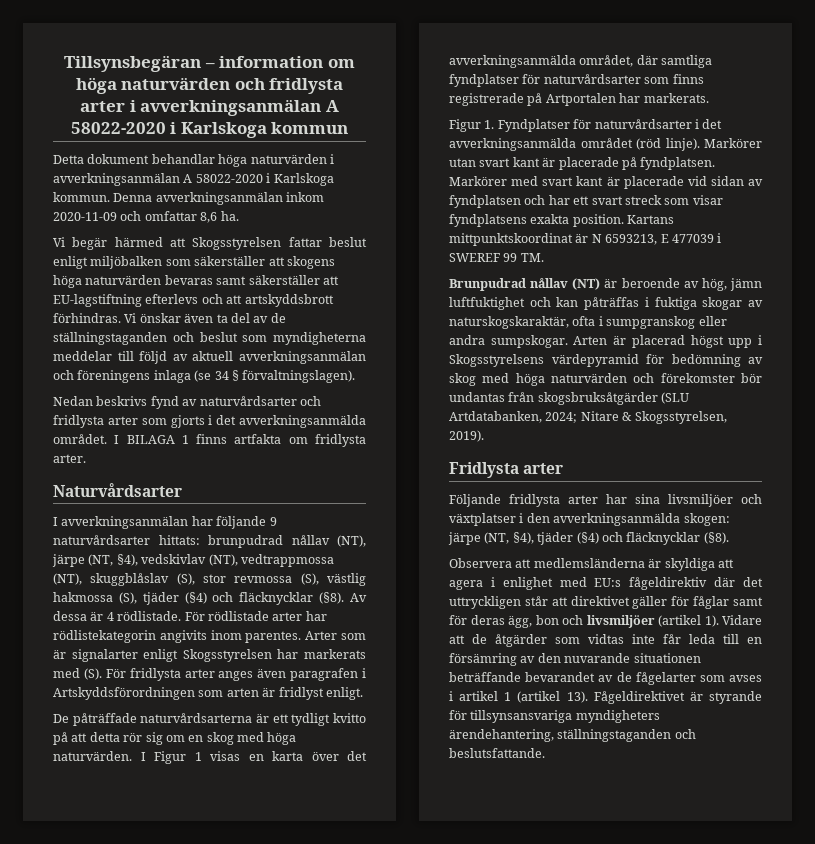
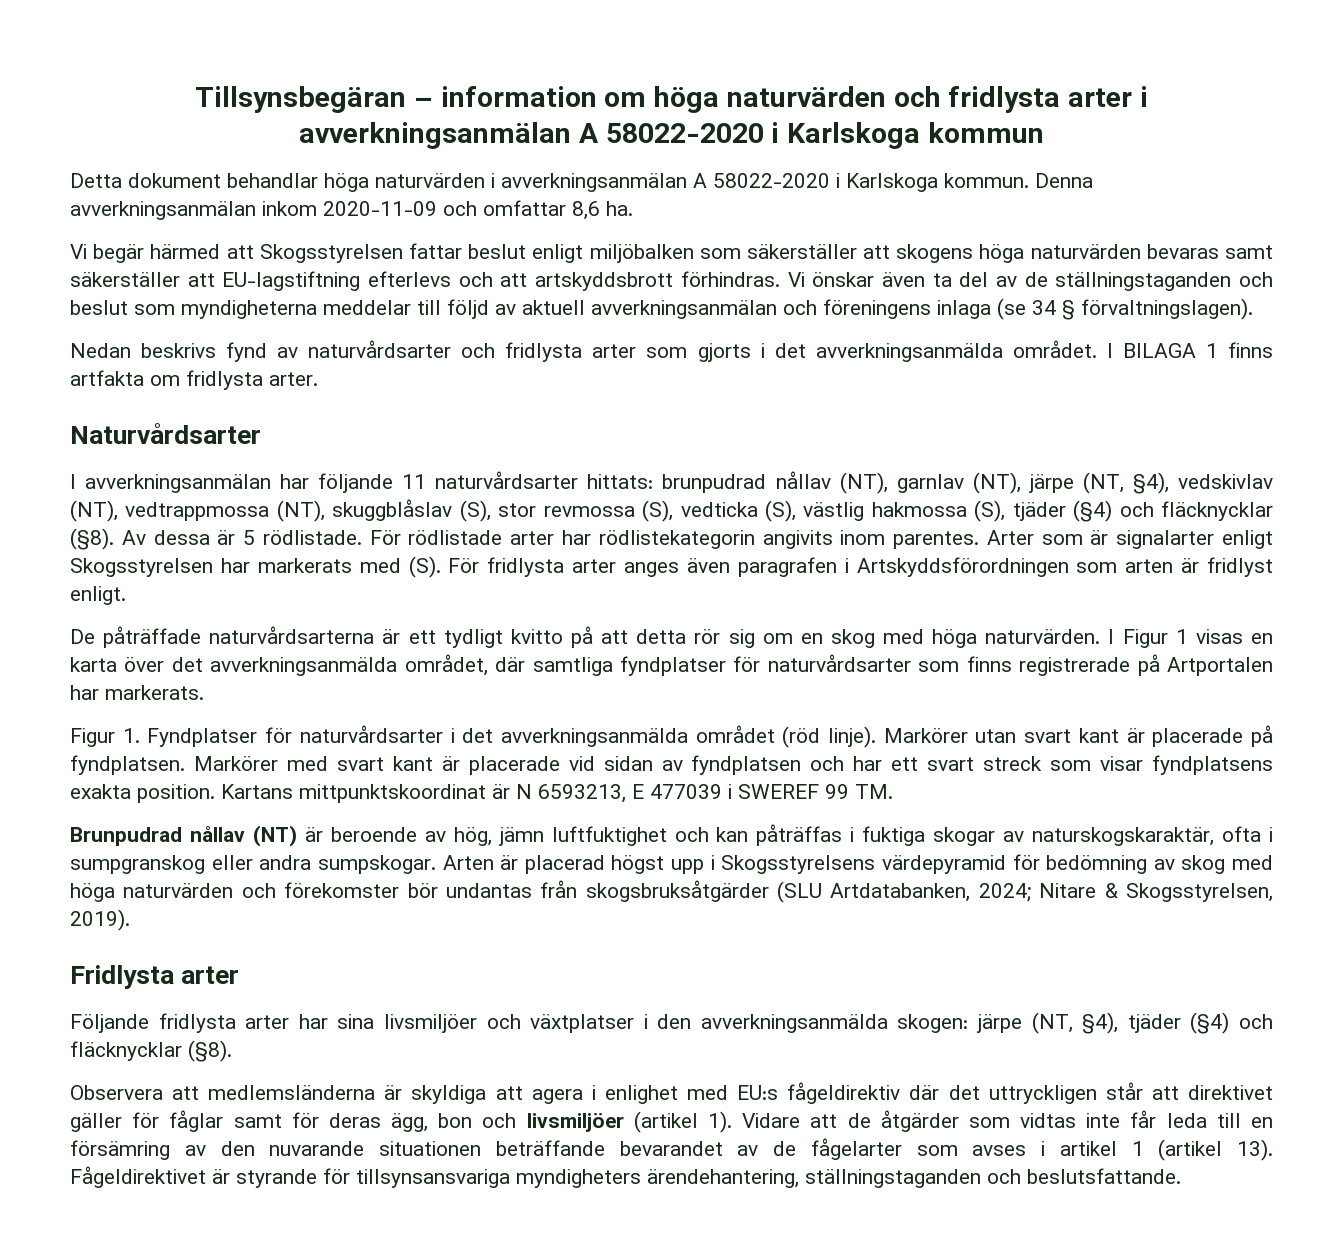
[269,517,277,526] 9 -> [402,474,427,489] 11
(366, 541) none -> [896,472,1021,494] garnlav (NT),
(319, 579) none -> [680,500,796,522] vedticka (S),
[106,612,114,621] 4 -> [243,530,256,545] 5

